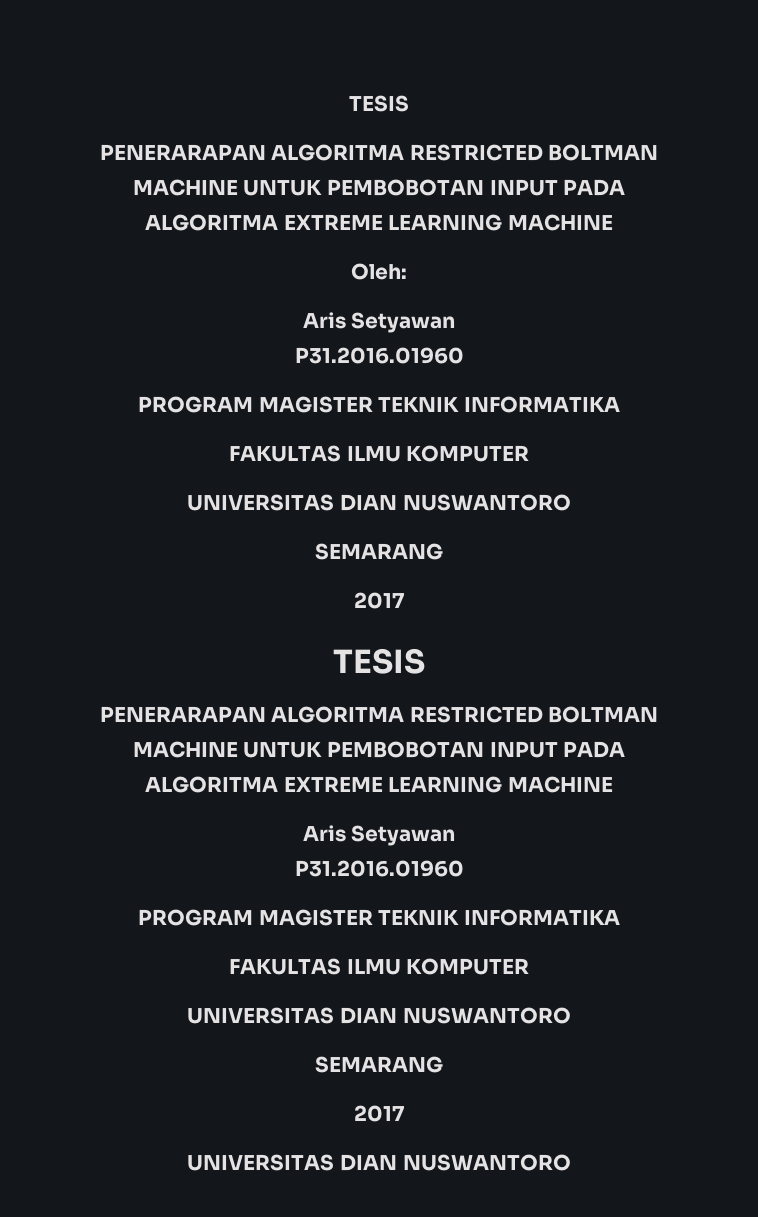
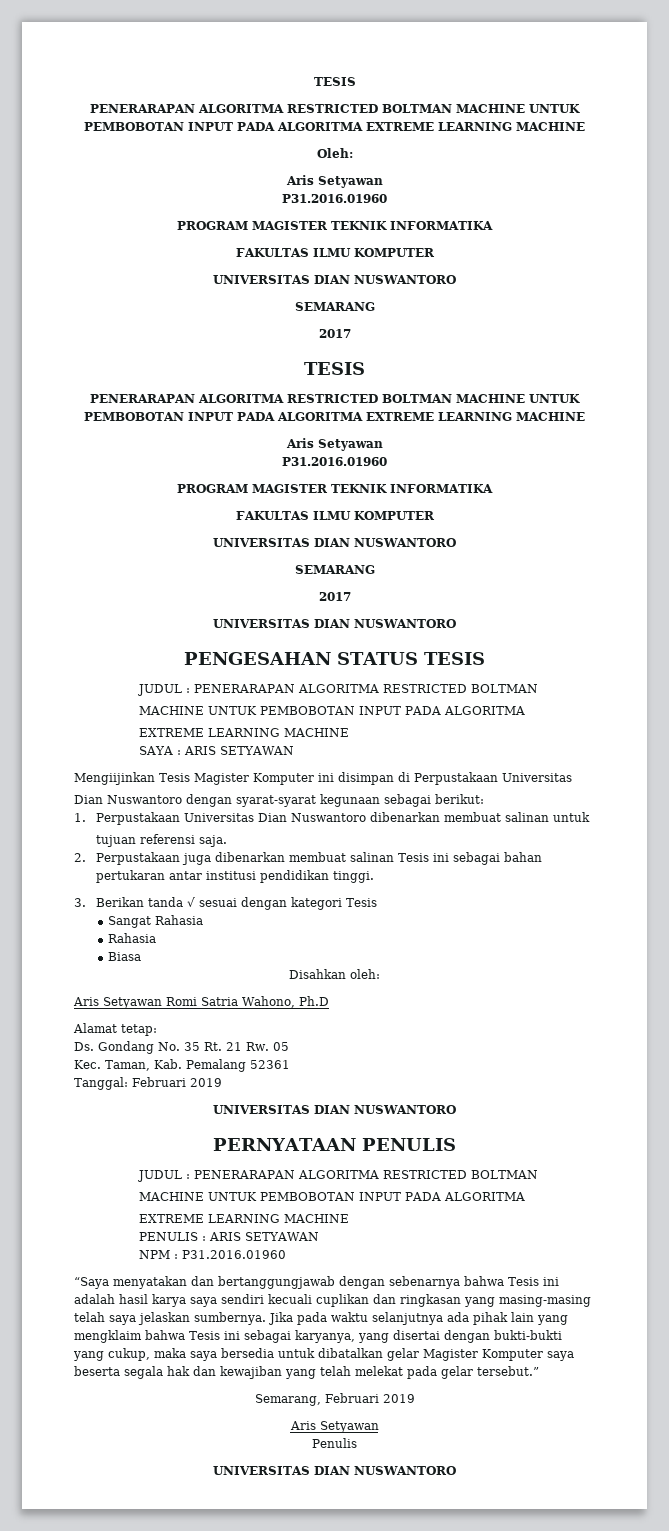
(571, 1162) none -> [183,652,486,665] [137,684,539,696] [139,706,526,715] [139,728,350,737] [139,746,295,755] [74,772,572,785] [74,794,484,807] [74,812,590,825] [95,834,227,847] [74,852,542,865] [95,870,374,883] [74,897,377,910] [108,915,204,928] [108,933,157,943] [108,952,142,961] [289,969,380,979] [73,996,329,1009] [73,1023,157,1036] [74,1041,289,1054] [74,1059,290,1072] [74,1077,222,1090] [213,1105,456,1114] [213,1138,456,1151] [137,1170,539,1182] [139,1192,526,1201] [139,1214,350,1223] [139,1232,320,1241] [139,1250,287,1259] [74,1276,559,1289] [74,1294,591,1307] [74,1312,568,1325] [74,1330,562,1343] [73,1348,574,1361] [74,1366,539,1379] [254,1393,415,1406] [289,1421,379,1433] [312,1438,357,1448] [213,1466,456,1475] // PENGESAHAN STATUS TESIS // JUDUL : PENERARAPAN ALGORITMA RESTRICTED BOLTMAN // MACHINE UNTUK PEMBOBOTAN INPUT PADA ALGORITMA // EXTREME LEARNING MACHINE // SAYA : ARIS SETYAWAN // Mengiijinkan Tesis Magister Komputer ini disimpan di Perpustakaan Universitas // Dian Nuswantoro dengan syarat-syarat kegunaan sebagai berikut: // 1. Perpustakaan Universitas Dian Nuswantoro dibenarkan membuat salinan untuk // tujuan referensi saja. // 2. Perpustakaan juga dibenarkan membuat salinan Tesis ini sebagai bahan pertukaran antar institusi pendidikan tinggi. // 3. Berikan tanda √ sesuai dengan kategori Tesis // Sangat Rahasia // Rahasia // Biasa // Disahkan oleh: // Aris Setyawan Romi Satria Wahono, Ph.D // Alamat tetap: // Ds. Gondang No. 35 Rt. 21 Rw. 05 // Kec. Taman, Kab. Pemalang 52361 // Tanggal: Februari 2019 // UNIVERSITAS DIAN NUSWANTORO // PERNYATAAN PENULIS // JUDUL : PENERARAPAN ALGORITMA RESTRICTED BOLTMAN // MACHINE UNTUK PEMBOBOTAN INPUT PADA ALGORITMA // EXTREME LEARNING MACHINE // PENULIS : ARIS SETYAWAN // NPM : P31.2016.01960 // “Saya menyatakan dan bertanggungjawab dengan sebenarnya bahwa Tesis ini adalah hasil karya saya sendiri kecuali cuplikan dan ringkasan yang masing-masing telah saya jelaskan sumbernya. Jika pada waktu selanjutnya ada pihak lain yang mengklaim bahwa Tesis ini sebagai karyanya, yang disertai dengan bukti-bukti yang cukup, maka saya bersedia untuk dibatalkan gelar Magister Komputer saya beserta segala hak dan kewajiban yang telah melekat pada gelar tersebut.” // Semarang, Februari 2019 // Aris Setyawan // Penulis // UNIVERSITAS DIAN NUSWANTORO

